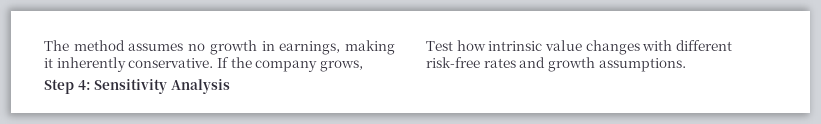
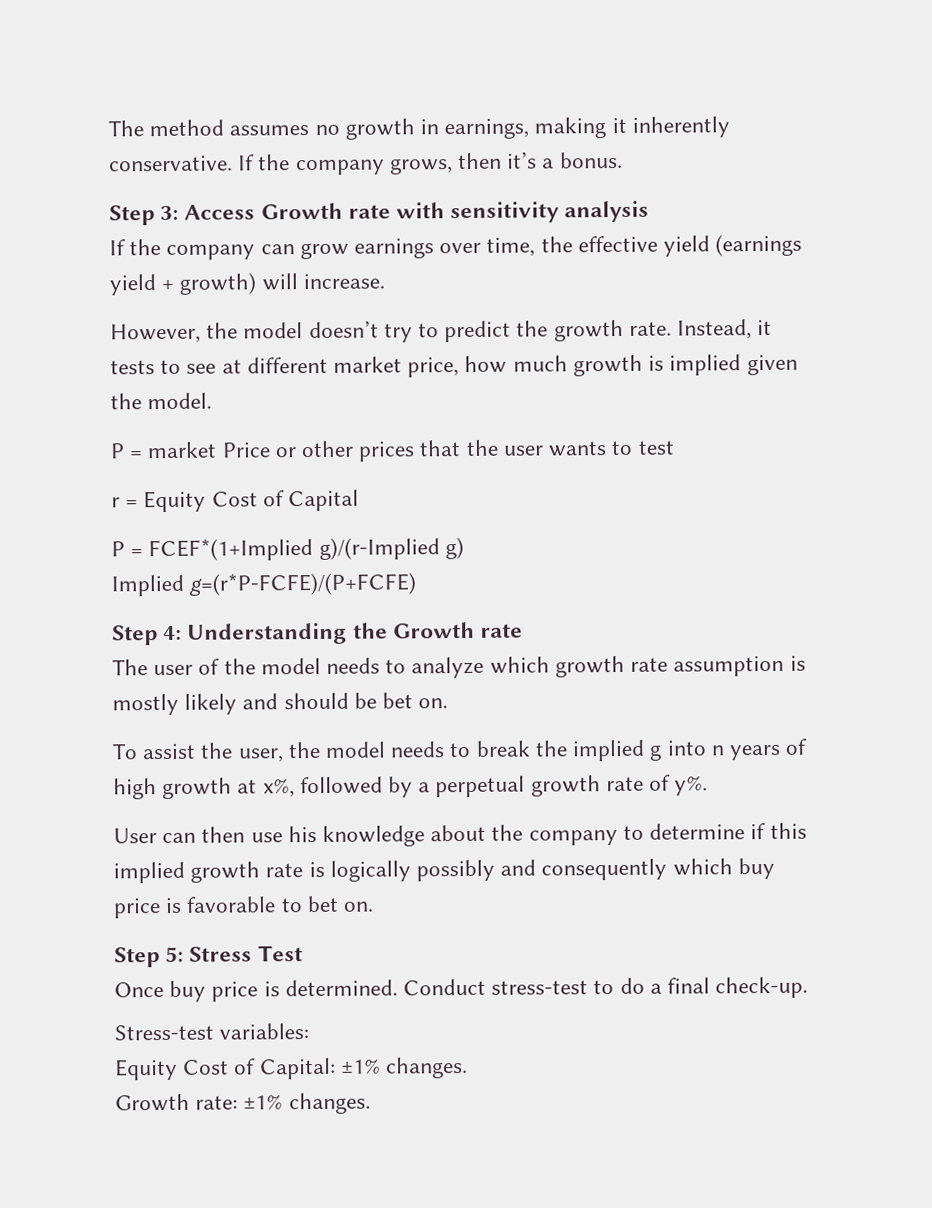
[44,79,230,94] [426,40,732,55] [426,57,686,72] // Step 4: Sensitivity Analysis // Test how intrinsic value changes with different risk-free rates and growth assumptions. -> [458,151,623,170] [109,200,650,226] [109,233,803,260] [109,272,385,296] [110,319,773,344] [110,354,798,378] [110,392,213,410] [110,439,675,462] [111,489,360,513] [111,537,464,562] [111,572,417,597] [112,621,524,646] [112,655,806,679] [112,692,449,716] [112,738,809,763] [113,774,709,800] [113,822,807,847] [113,857,775,884] [113,895,375,919] [114,945,303,968] [114,976,809,1002] [114,1023,310,1041] [115,1056,469,1081] [115,1092,371,1115] then it’s a bonus. // Step 3: Access Growth rate with sensitivity analysis // If the company can grow earnings over time, the effective yield (earnings yield + growth) will increase. // However, the model doesn’t try to predict the growth rate. Instead, it tests to see at different market price, how much growth is implied given the model. // P = market Price or other prices that the user wants to test // r = Equity Cost of Capital // P = FCEF*(1+Implied g)/(r-Implied g) // Implied g=(r*P-FCFE)/(P+FCFE) // Step 4: Understanding the Growth rate // The user of the model needs to analyze which growth rate assumption is mostly likely and should be bet on. // To assist the user, the model needs to break the implied g into n years of high growth at x%, followed by a perpetual growth rate of y%. // User can then use his knowledge about the company to determine if this implied growth rate is logically possibly and consequently which buy price is favorable to bet on. // Step 5: Stress Test // Once buy price is determined. Conduct stress-test to do a final check-up. // Stress-test variables: // Equity Cost of Capital: ±1% changes. // Growth rate: ±1% changes.

